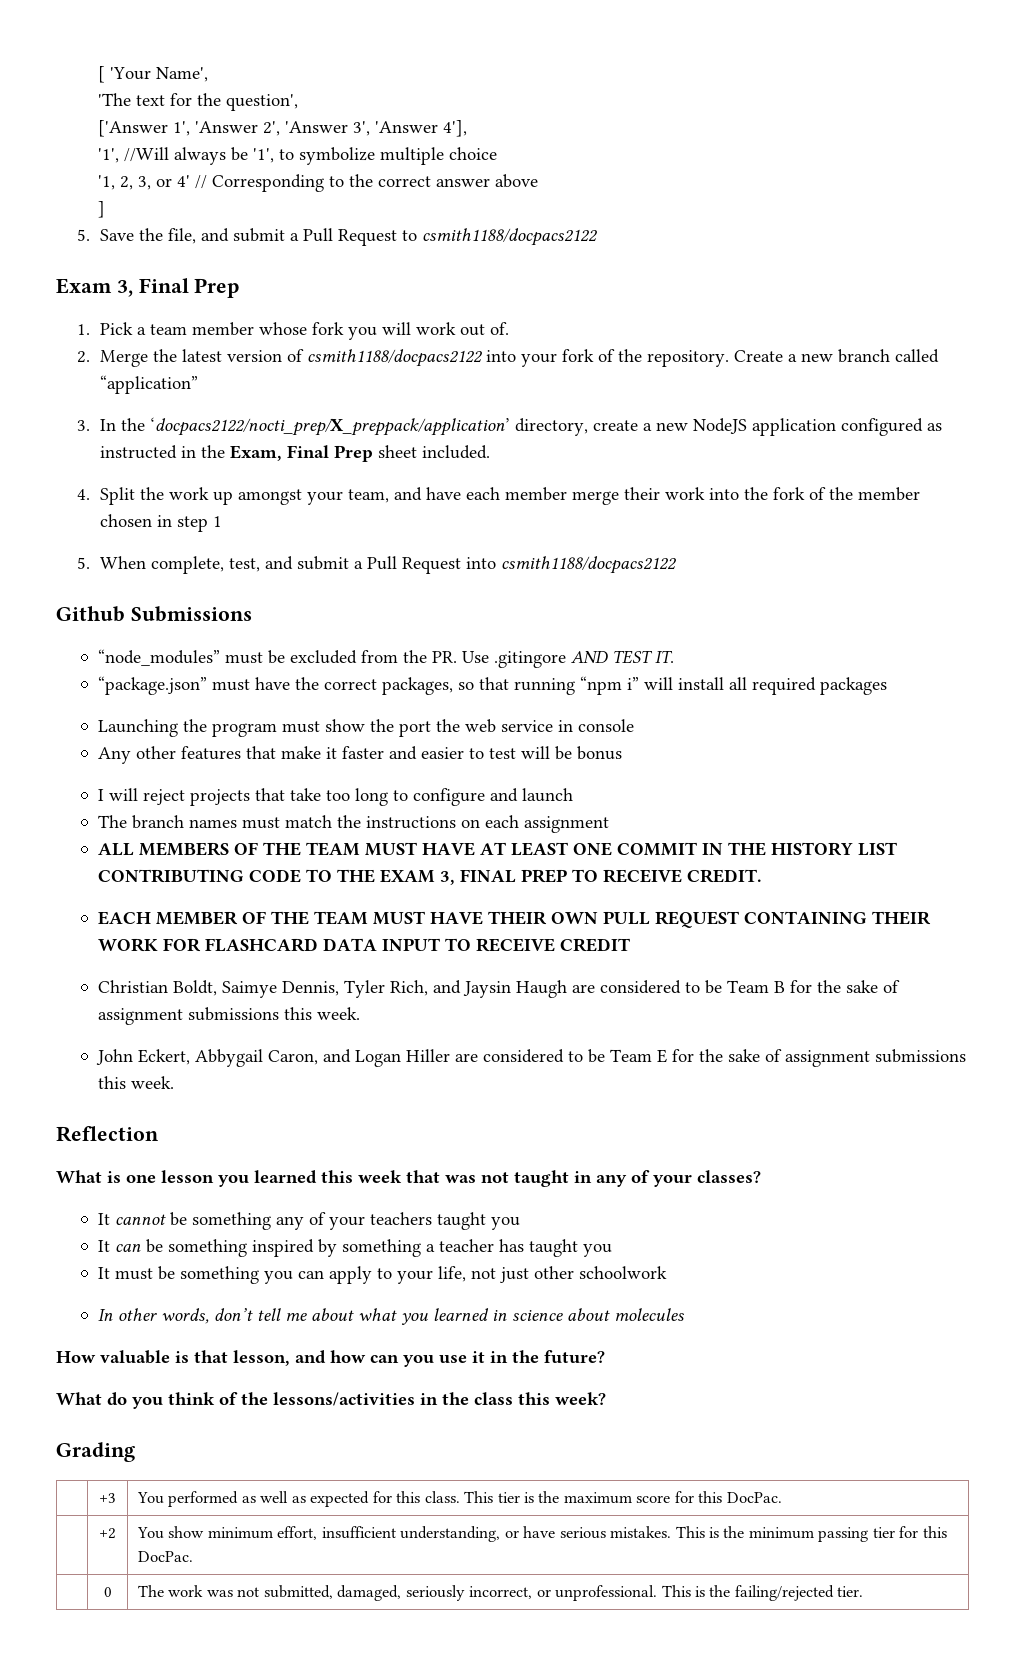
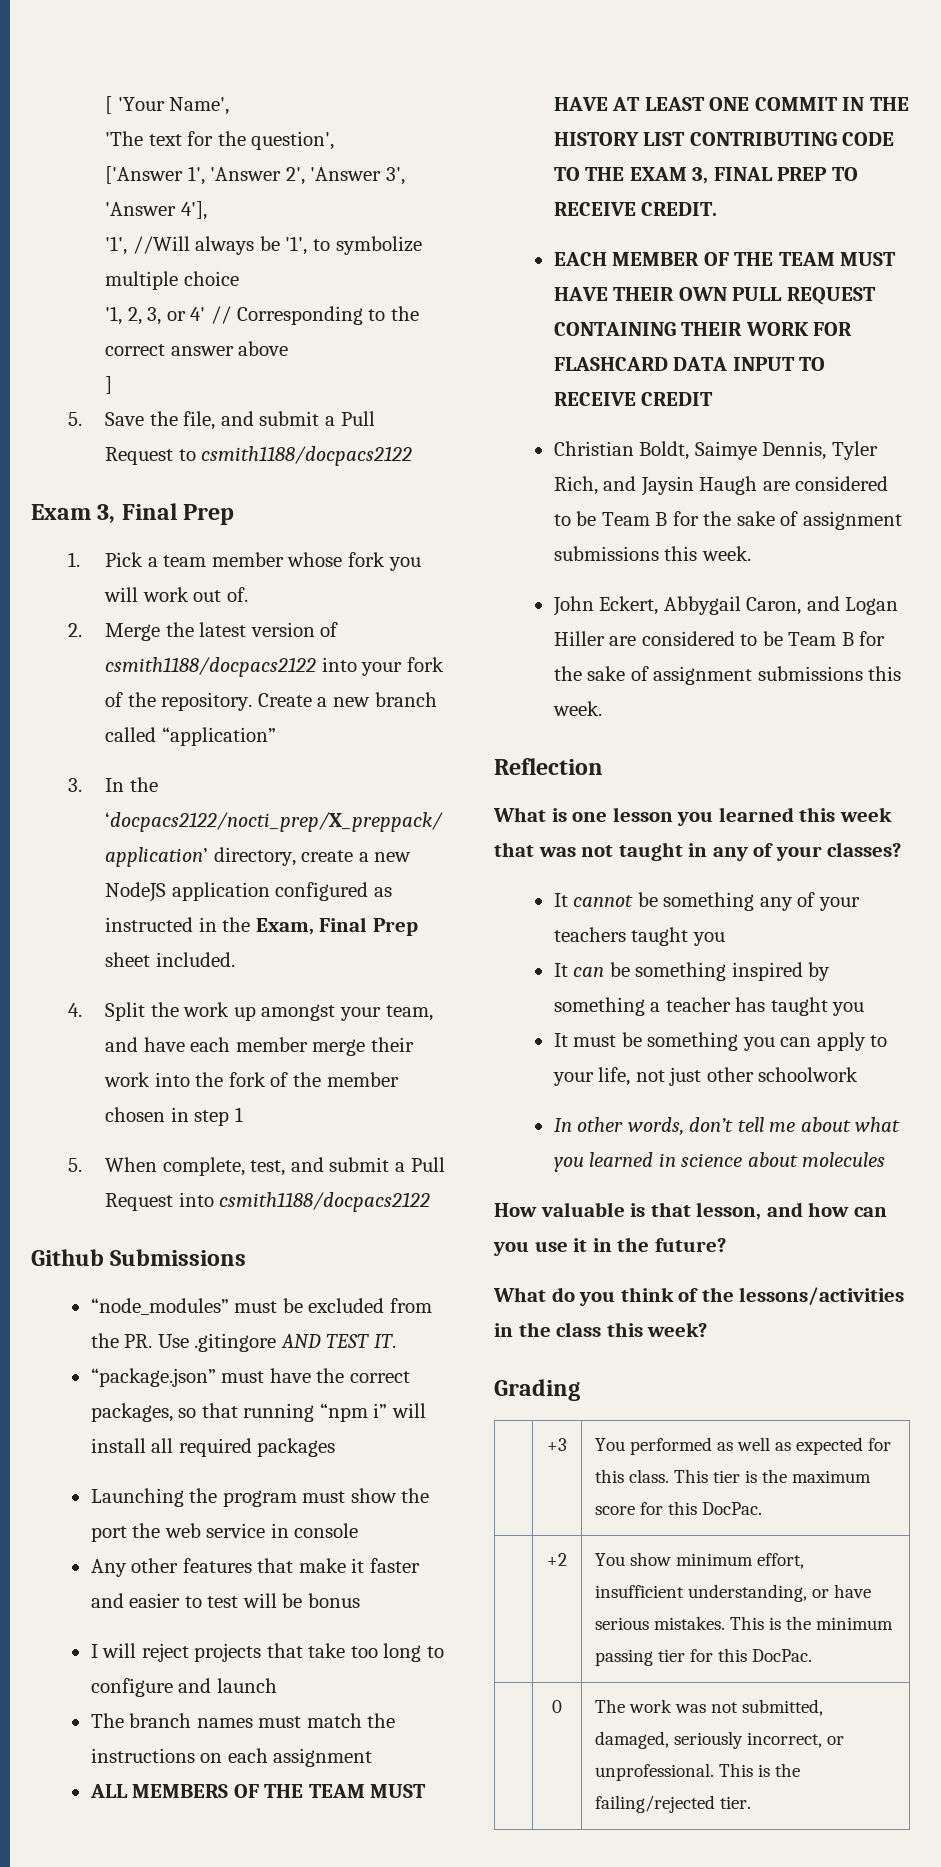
[656,1049,667,1063] E -> [841,632,854,646] B

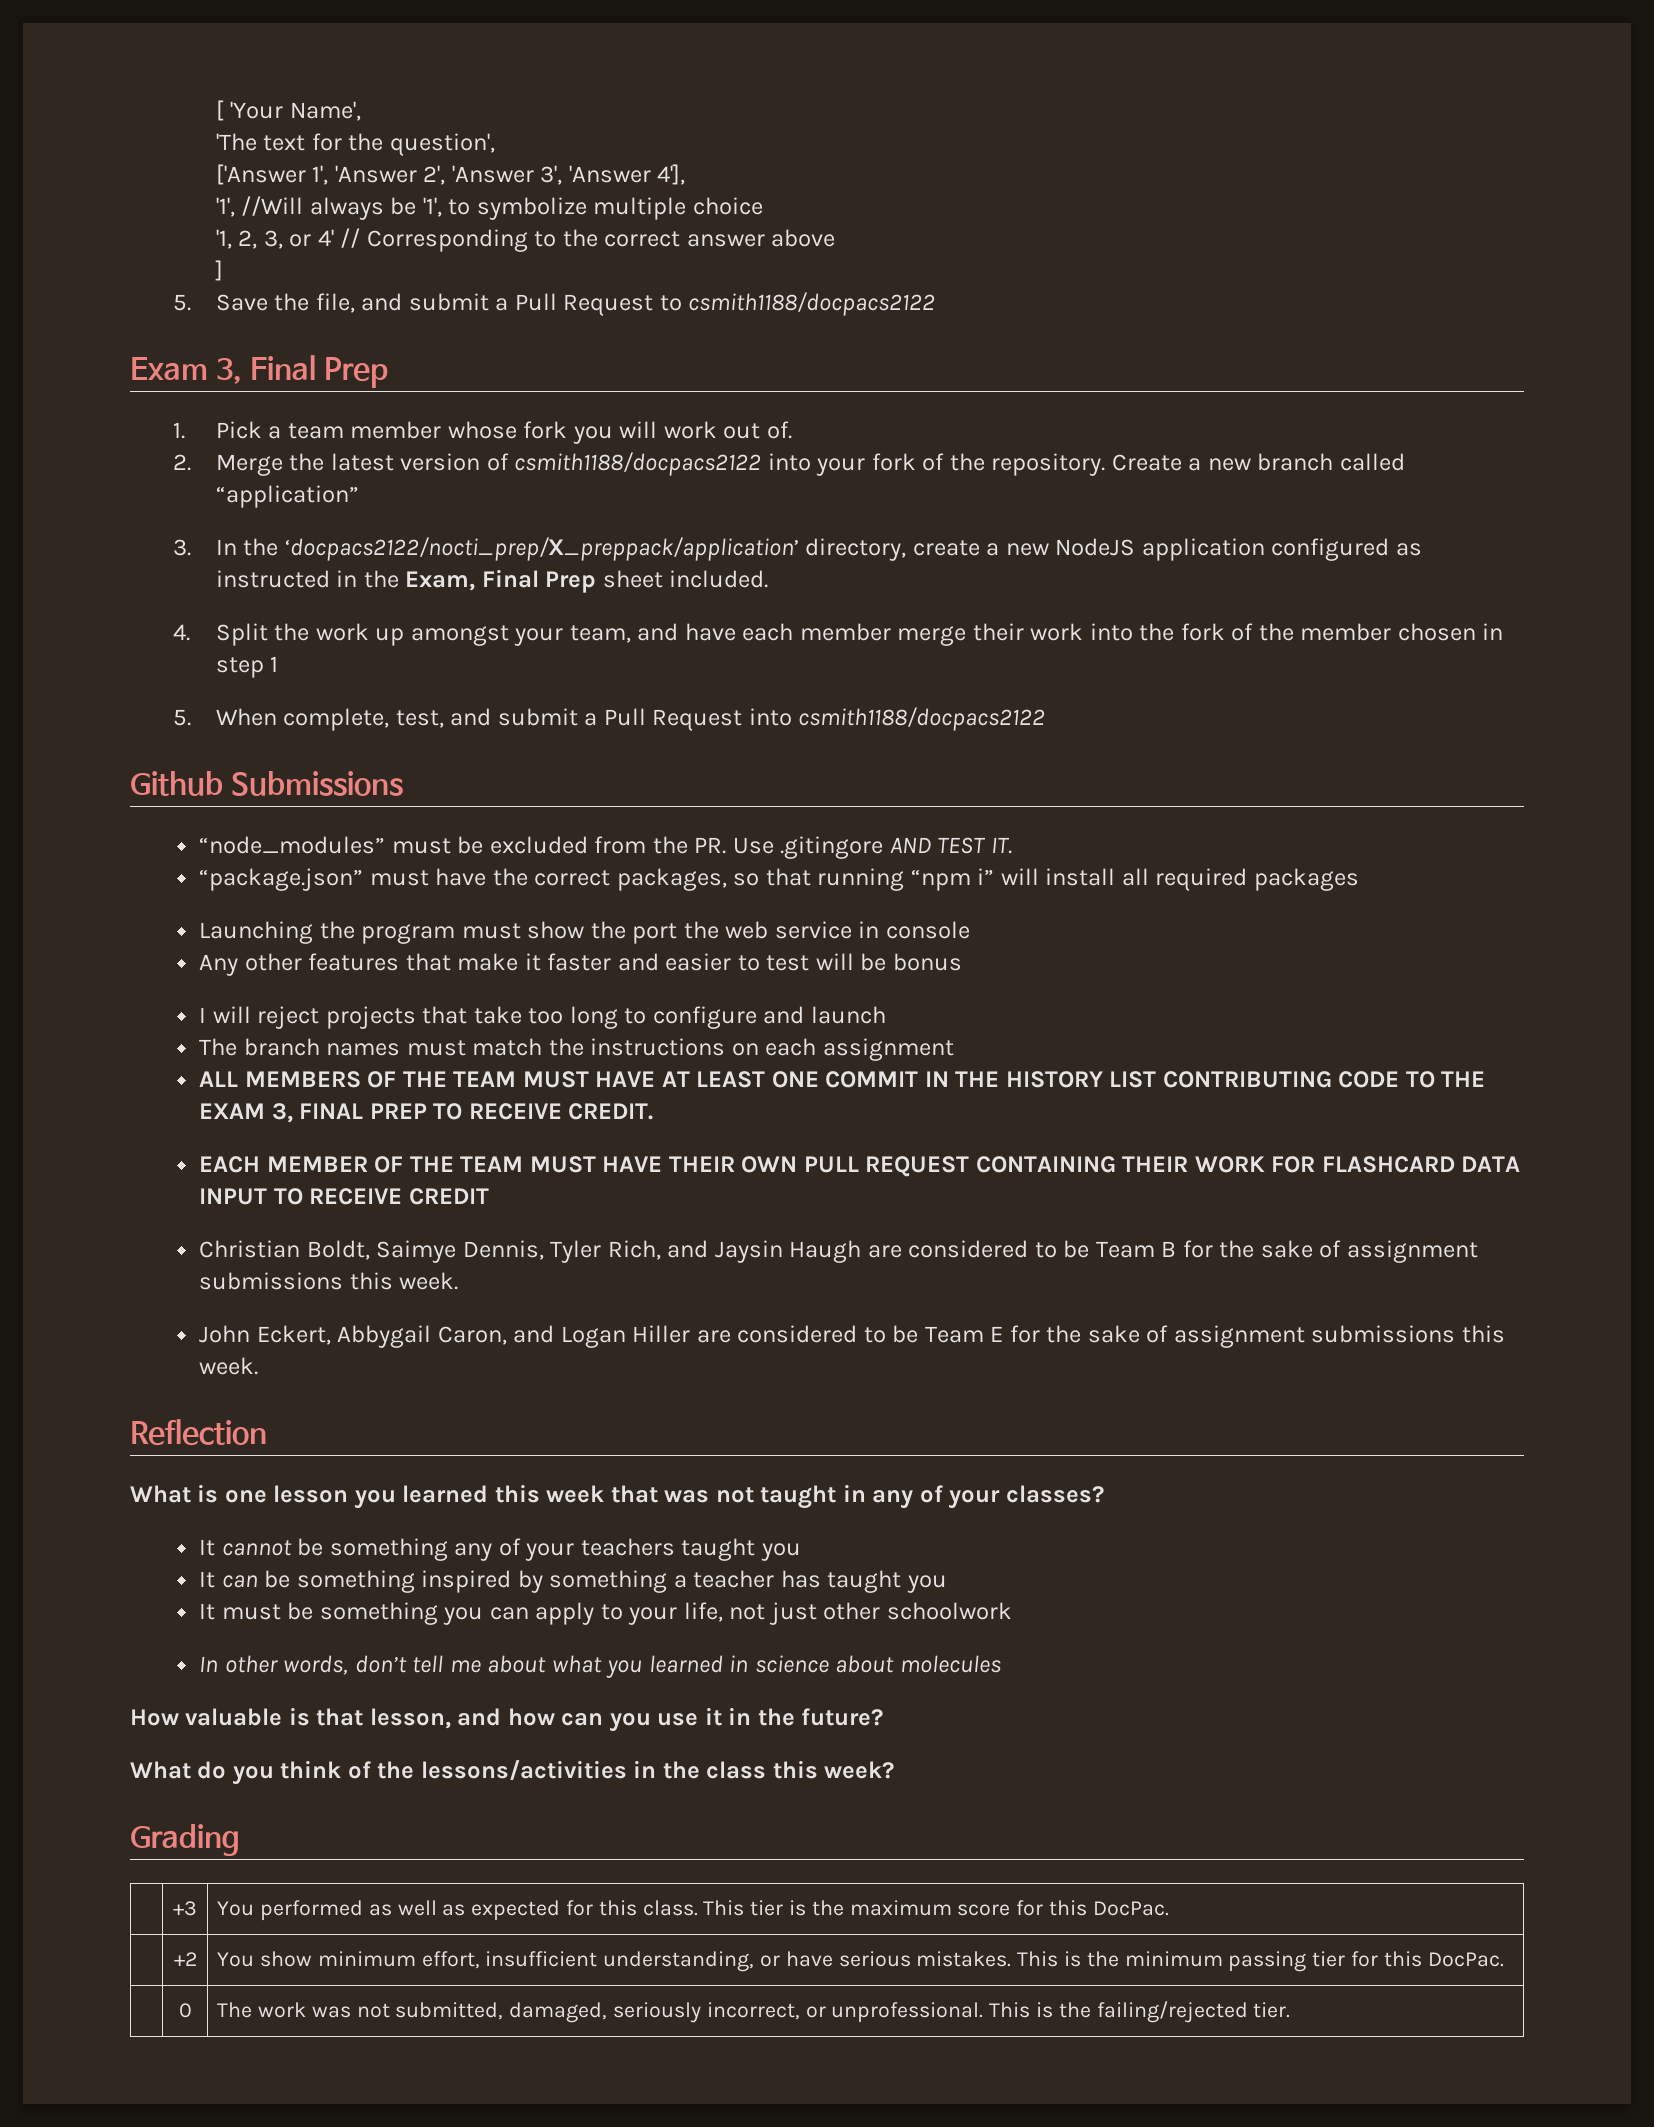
[841,632,854,646] B -> [990,1326,1004,1342] E

